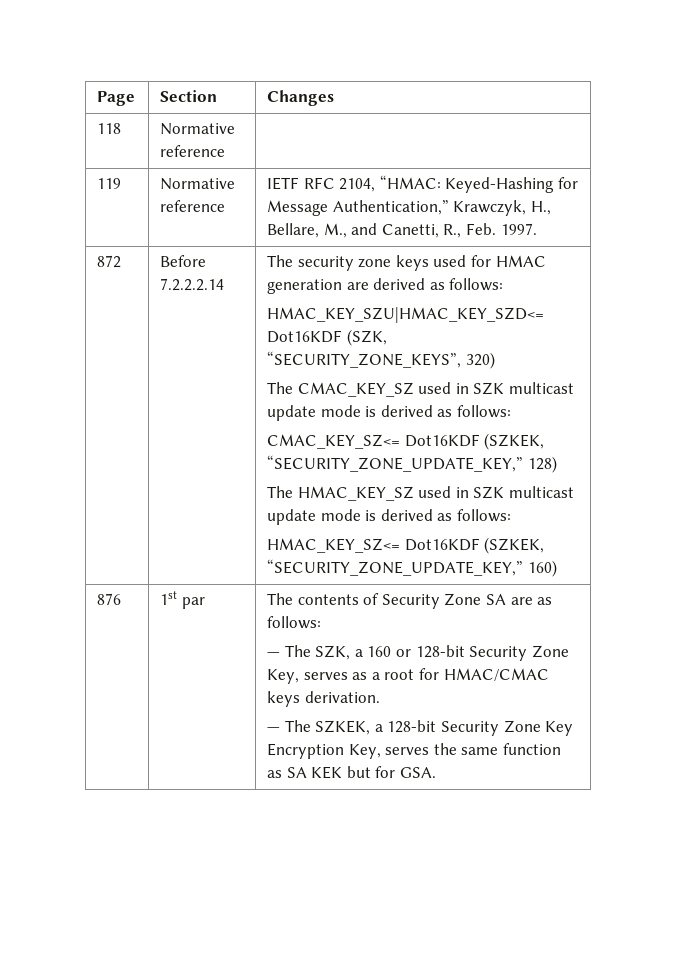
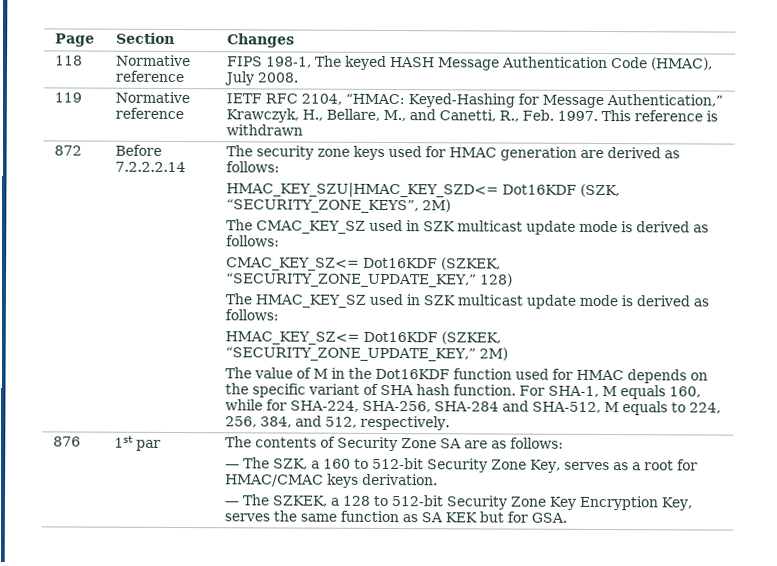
(226, 151) none -> [226,55,713,71] [223,71,298,86] FIPS 198-1, The keyed HASH Message Authentication Code (HMAC), July 2008.
(537, 229) none -> [600,109,718,122] [225,124,303,136] This reference is withdrawn
[465,352,495,369] 320) -> [421,199,451,213] 2M)
[527,560,557,577] 160) -> [478,347,508,361] [224,367,708,384] [224,383,701,400] [224,399,721,416] [224,415,450,431] 2M) // The value of M in the Dot16KDF function used for HMAC depends on the specific variant of SHA hash function. For SHA-1, M equals 160, while for SHA-224, SHA-256, SHA-284 and SHA-512, M equals to 224, 256, 384, and 512, respectively.
[396,645,465,658] or 128-bit -> [353,457,424,470] to 512-bit
[387,720,437,733] 128-bit -> [341,495,444,507] 128 to 512-bit

